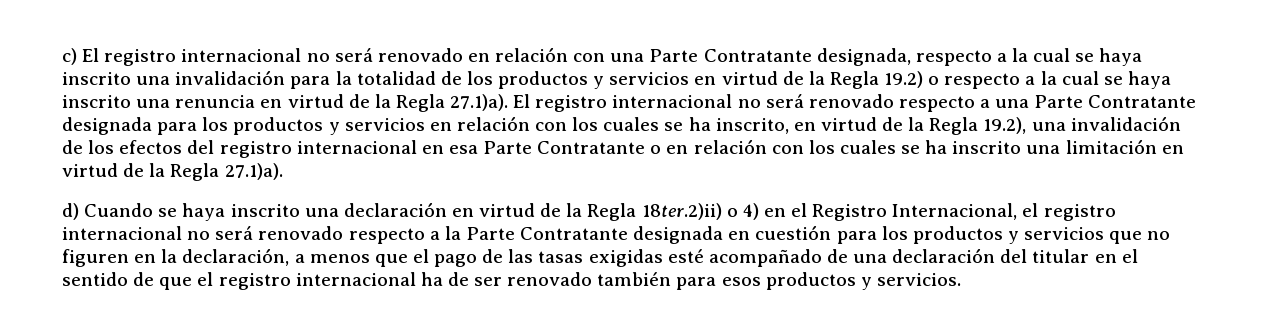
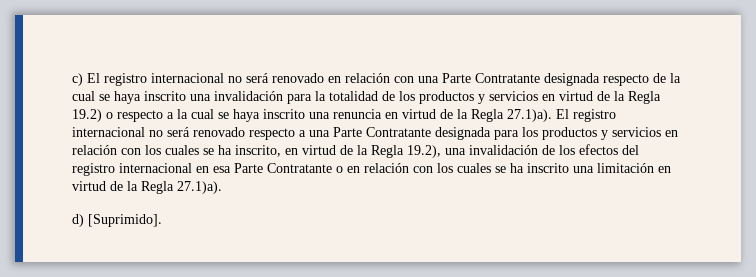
[816,48,1007,66] designada, respecto a -> [544,73,666,86] designada respecto de
[84,202,1116,221] [62,225,1171,244] [62,248,1138,267] [62,272,961,290] Cuando se haya inscrito una declaración en virtud de la Regla 18ter.2)ii) o 4) en el Registro Internacional, el registro internacional no será renovado respecto a la Parte Contratante designada en cuestión para los productos y servicios que no figuren en la declaración, a menos que el pago de las tasas exigidas esté acompañado de una declaración del titular en el sentido de que el registro internacional ha de ser renovado también para esos productos y servicios. -> [88,214,162,227] [Suprimido].

